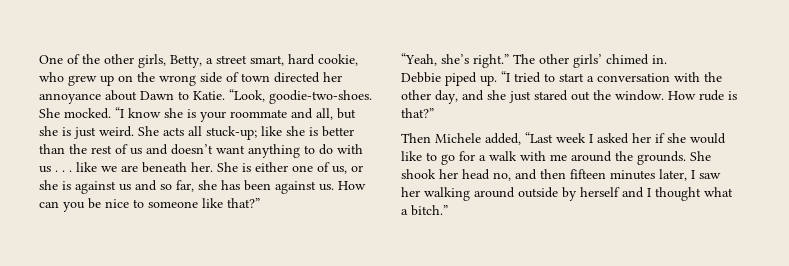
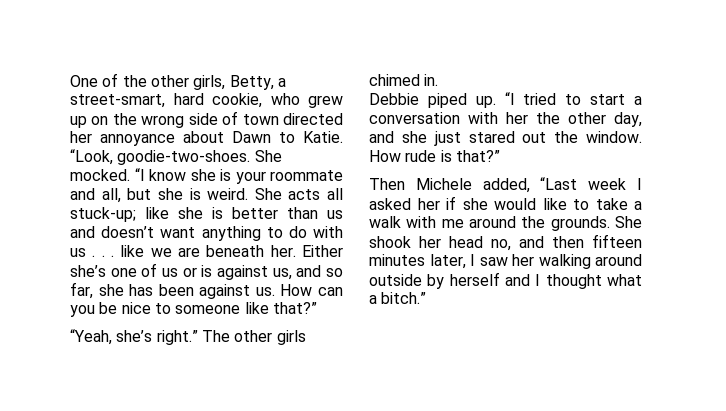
[216,55,284,66] street smart, -> [70,94,165,108] street-smart,
[74,127,96,139] just -> (201, 194) none
[69,144,128,154] the rest of -> (318, 213) none
[217,162,363,174] [39,180,58,190] She is either one of us, or she -> [302,245,343,257] [70,263,197,277] Either she’s one of us or
[119,184,131,191] us -> [272,268,292,280] us,
[573,54,602,68] girls’ -> [276,330,306,345] girls
(700, 77) none -> [506,112,528,124] her
[441,151,475,165] go for -> [595,198,628,210] take

